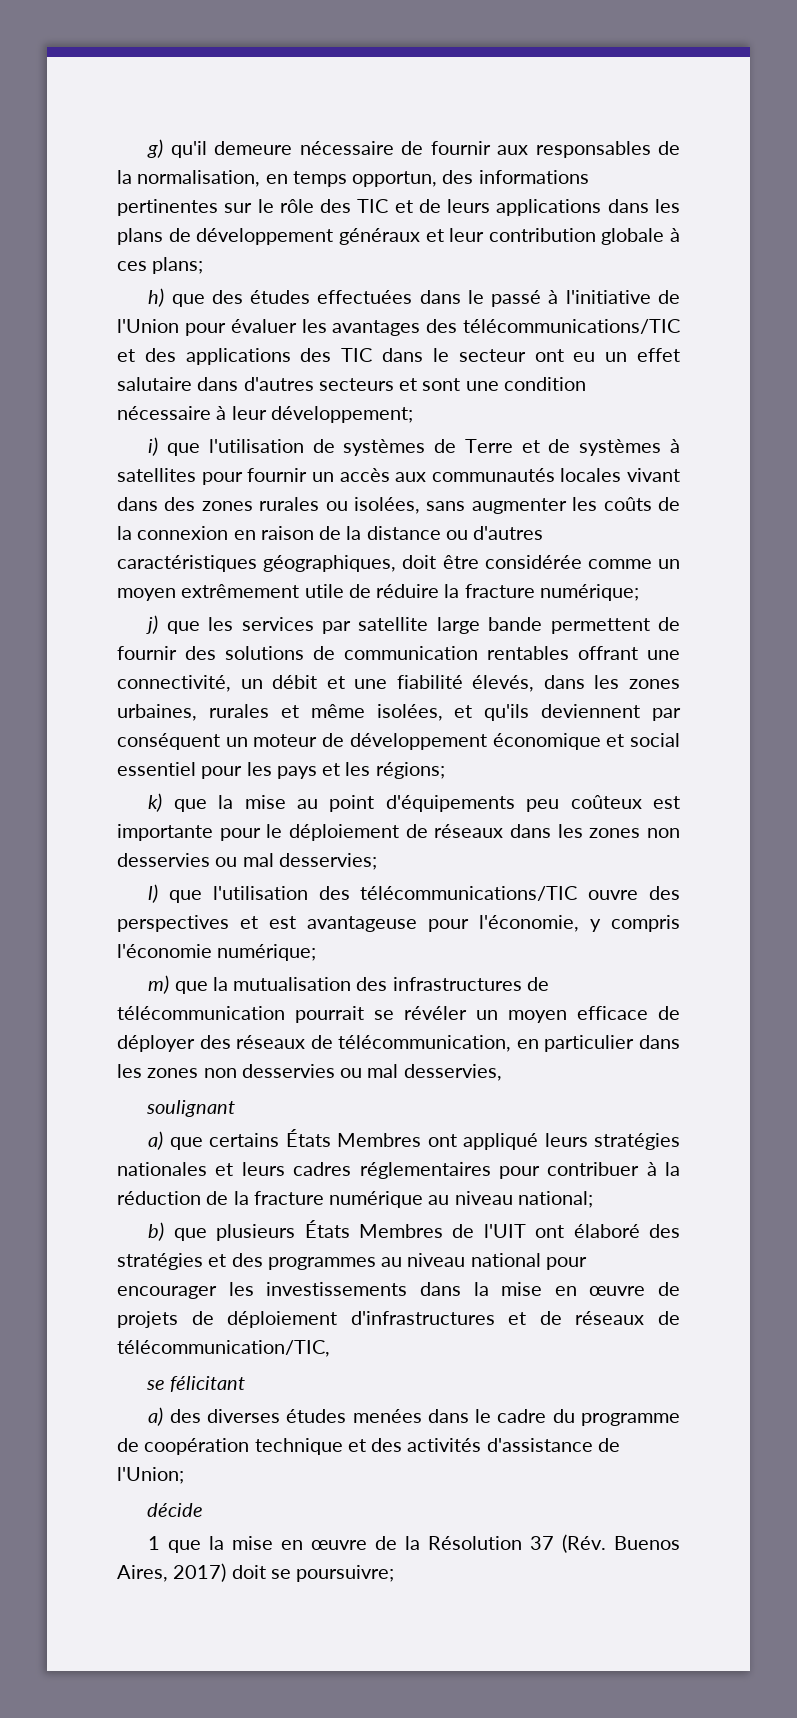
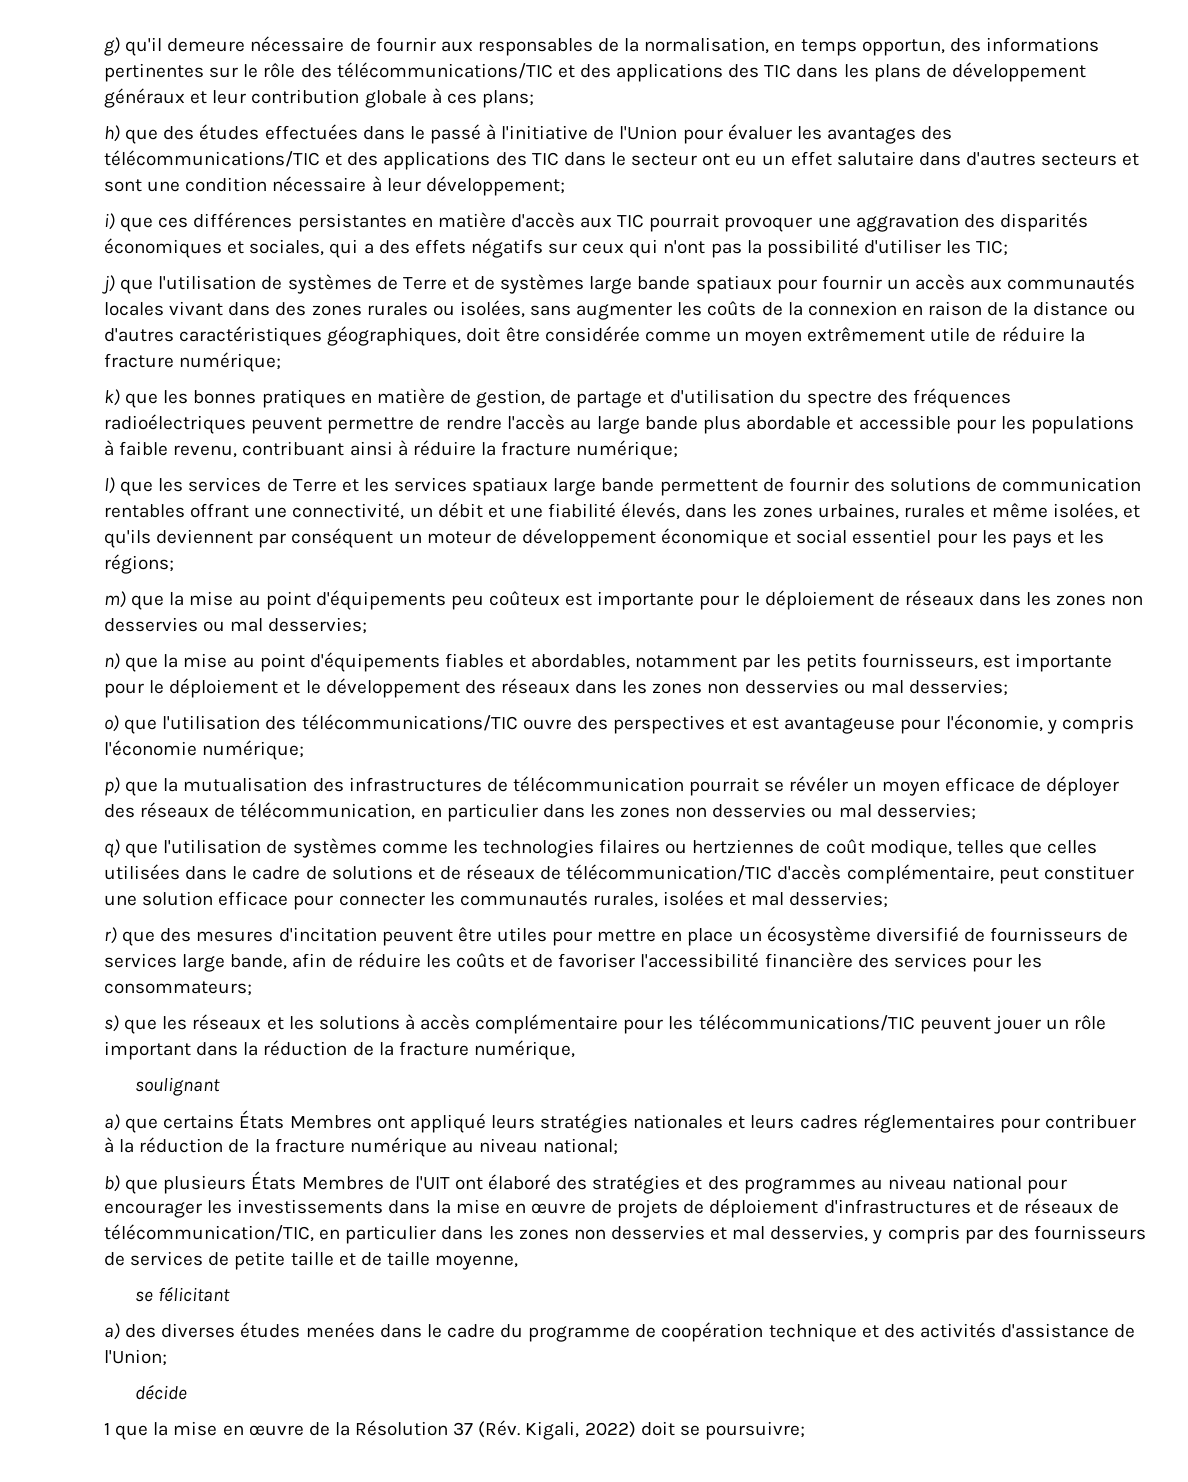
[357,199,602,216] TIC et de leurs applications -> [336,62,792,82] télécommunications/TIC et des applications des TIC
(201, 449) none -> [158,212,1088,232] [104,238,1009,258] [102,275,154,294] ces différences persistantes en matière d'accès aux TIC pourrait provoquer une aggravation des disparités économiques et sociales, qui a des effets négatifs sur ceux qui n'ont pas la possibilité d'utiliser les TIC; // j) que
[670,439,681,453] [117,468,196,482] à satellites -> [589,275,772,294] large bande spatiaux
[146,615,429,634] j) que les services par satellite -> [104,388,1012,408] [104,414,1134,434] [104,440,679,460] [104,477,549,496] k) que les bonnes pratiques en matière de gestion, de partage et d'utilisation du spectre des fréquences radioélectriques peuvent permettre de rendre l'accès au large bande plus abordable et accessible pour les populations à faible revenu, contribuant ainsi à réduire la fracture numérique; // l) que les services de Terre et les services spatiaux
[148,793,163,812] k) -> [104,591,126,608] m)
[148,884,159,903] l) -> [104,652,1113,672] [104,678,1008,698] [104,715,119,732] n) que la mise au point d'équipements fiables et abordables, notamment par les petits fournisseurs, est importante pour le déploiement et le développement des réseaux dans les zones non desservies ou mal desservies; // o)
[148,975,170,994] m) -> [104,777,120,796] p)
[403,1064,502,1081] desservies, -> [876,803,976,820] [104,838,1098,858] [104,864,1134,884] [104,890,889,910] [104,926,1129,946] [104,952,1043,972] [104,981,252,996] [104,1014,1107,1034] [104,1040,575,1060] desservies; // q) que l'utilisation de systèmes comme les technologies filaires ou hertziennes de coût modique, telles que celles utilisées dans le cadre de solutions et de réseaux de télécommunication/TIC d'accès complémentaire, peut constituer une solution efficace pour connecter les communautés rurales, isolées et mal desservies; // r) que des mesures d'incitation peuvent être utiles pour mettre en place un écosystème diversifié de fournisseurs de services large bande, afin de réduire les coûts et de favoriser l'accessibilité financière des services pour les consommateurs; // s) que les réseaux et les solutions à accès complémentaire pour les télécommunications/TIC peuvent jouer un rôle important dans la réduction de la fracture numérique,
(330, 1348) none -> [319,1225,1146,1244] [104,1251,519,1270] en particulier dans les zones non desservies et mal desservies, y compris par des fournisseurs de services de petite taille et de taille moyenne,
[613,1536,680,1550] [117,1563,227,1582] Buenos Aires, 2017) -> [525,1421,636,1440] Kigali, 2022)

